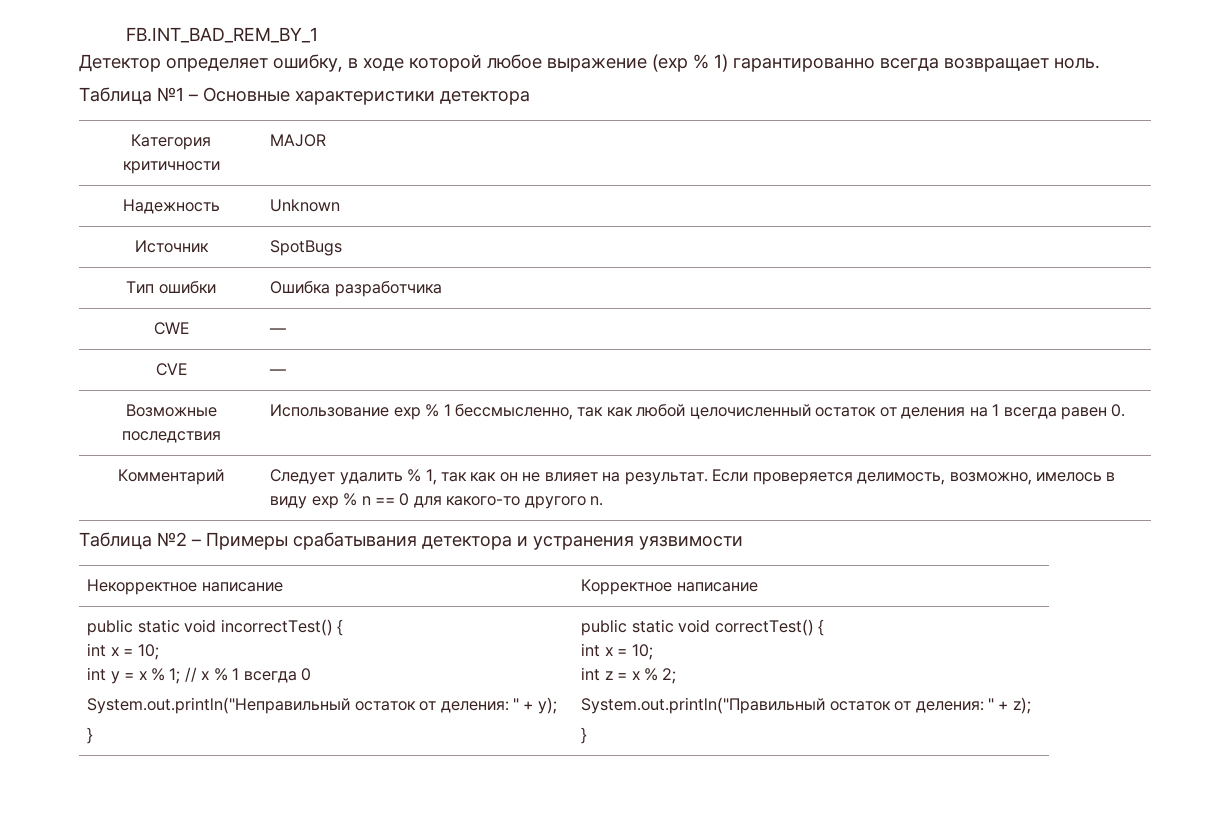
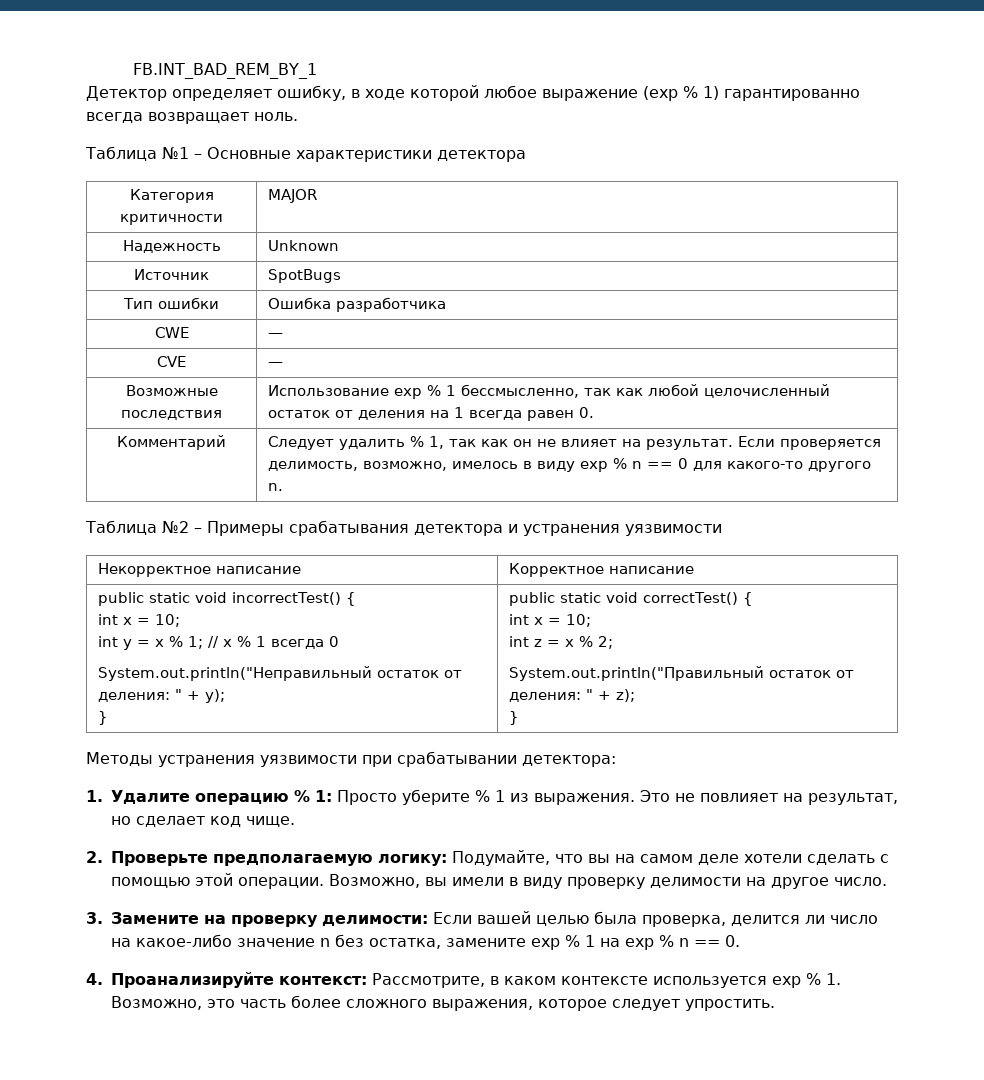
(588, 735) none -> [86,751,616,767] [86,789,898,805] [111,816,295,827] [86,850,889,866] [111,873,887,889] [86,911,878,927] [111,934,740,950] [86,972,841,988] [111,995,775,1011] // Методы устранения уязвимости при срабатывании детектора: // 1. Удалите операцию % 1: Просто уберите % 1 из выражения. Это не повлияет на результат, но сделает код чище. // 2. Проверьте предполагаемую логику: Подумайте, что вы на самом деле хотели сделать с помощью этой операции. Возможно, вы имели в виду проверку делимости на другое число. // 3. Замените на проверку делимости: Если вашей целью была проверка, делится ли число на какое-либо значение n без остатка, замените exp % 1 на exp % n == 0. // 4. Проанализируйте контекст: Рассмотрите, в каком контексте используется exp % 1. Возможно, это часть более сложного выражения, которое следует упростить.

